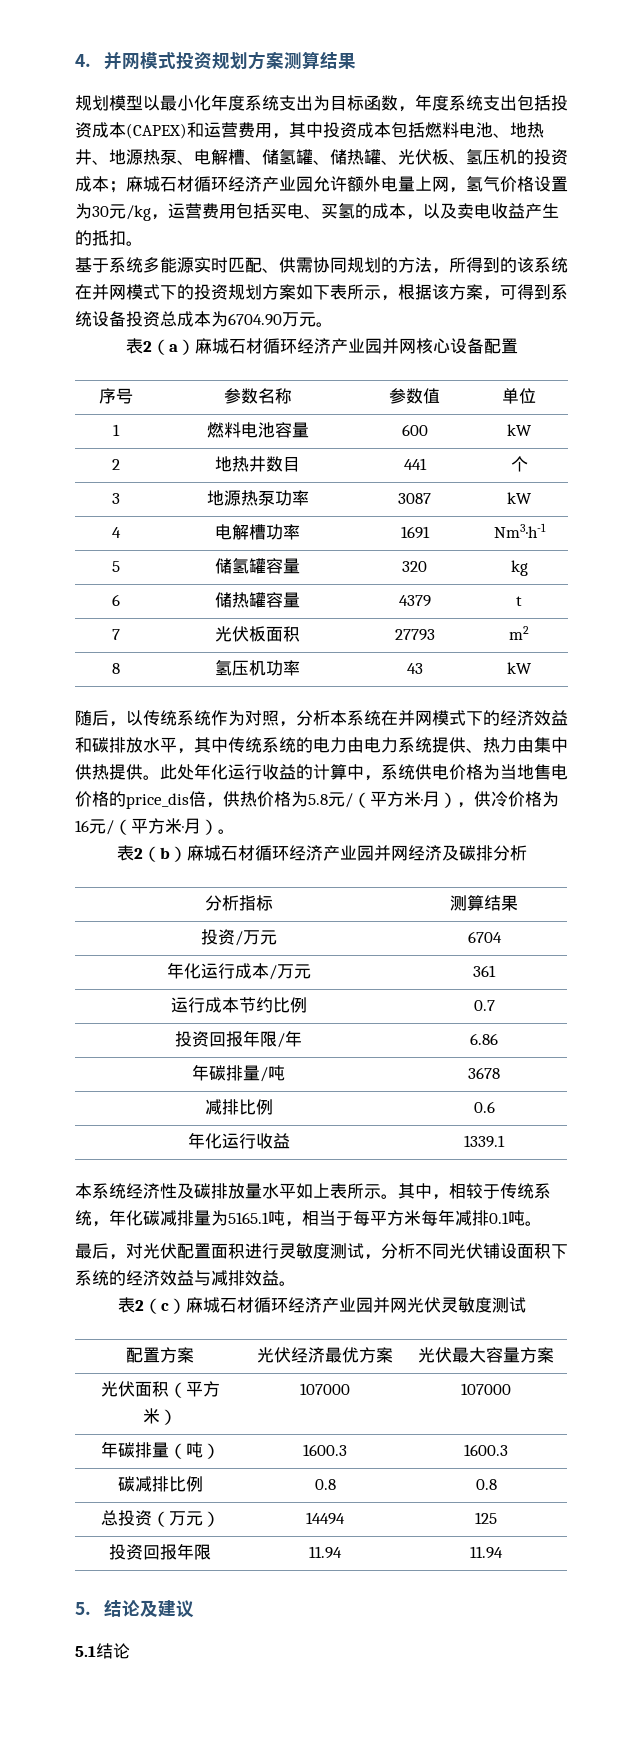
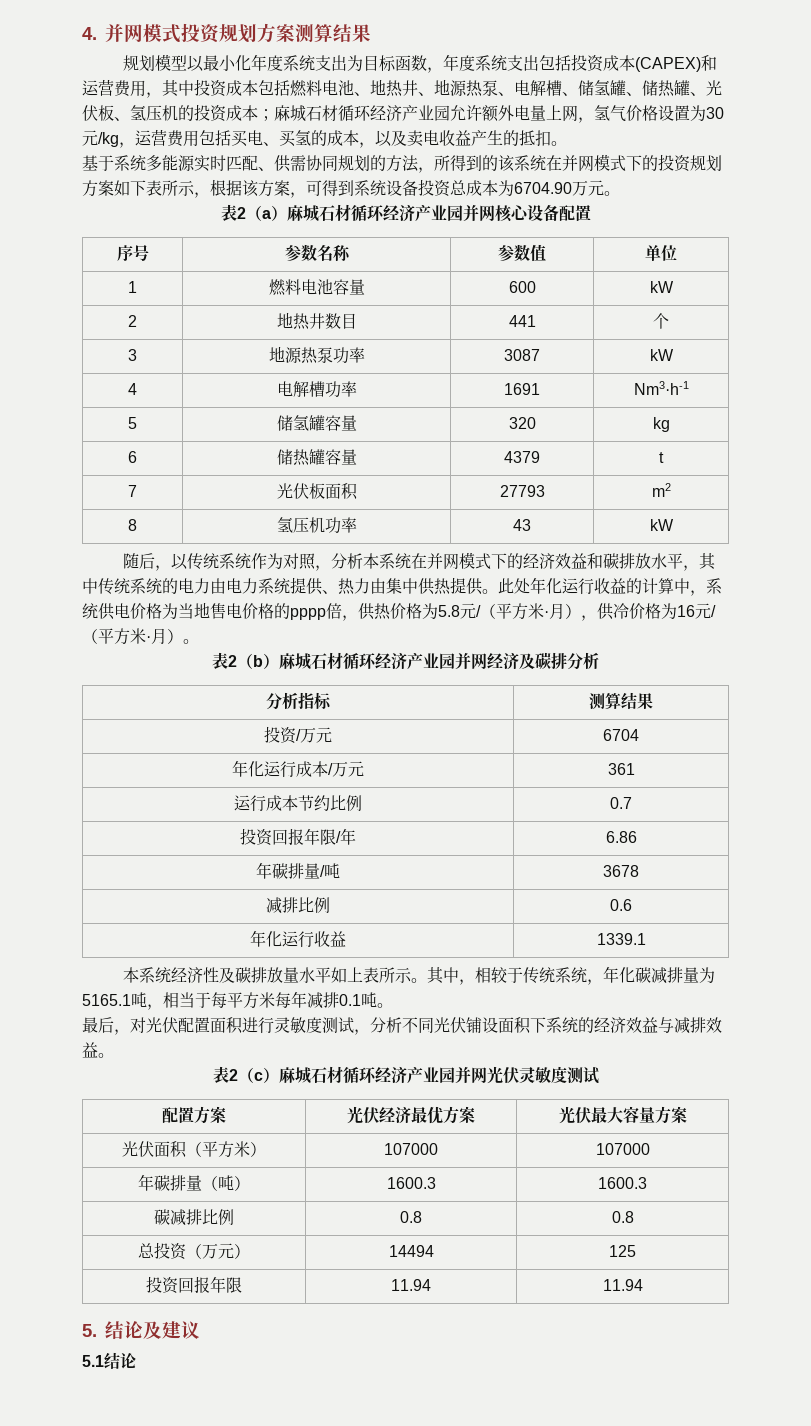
[126,793,189,809] price_dis -> [290,608,326,620] pppp

